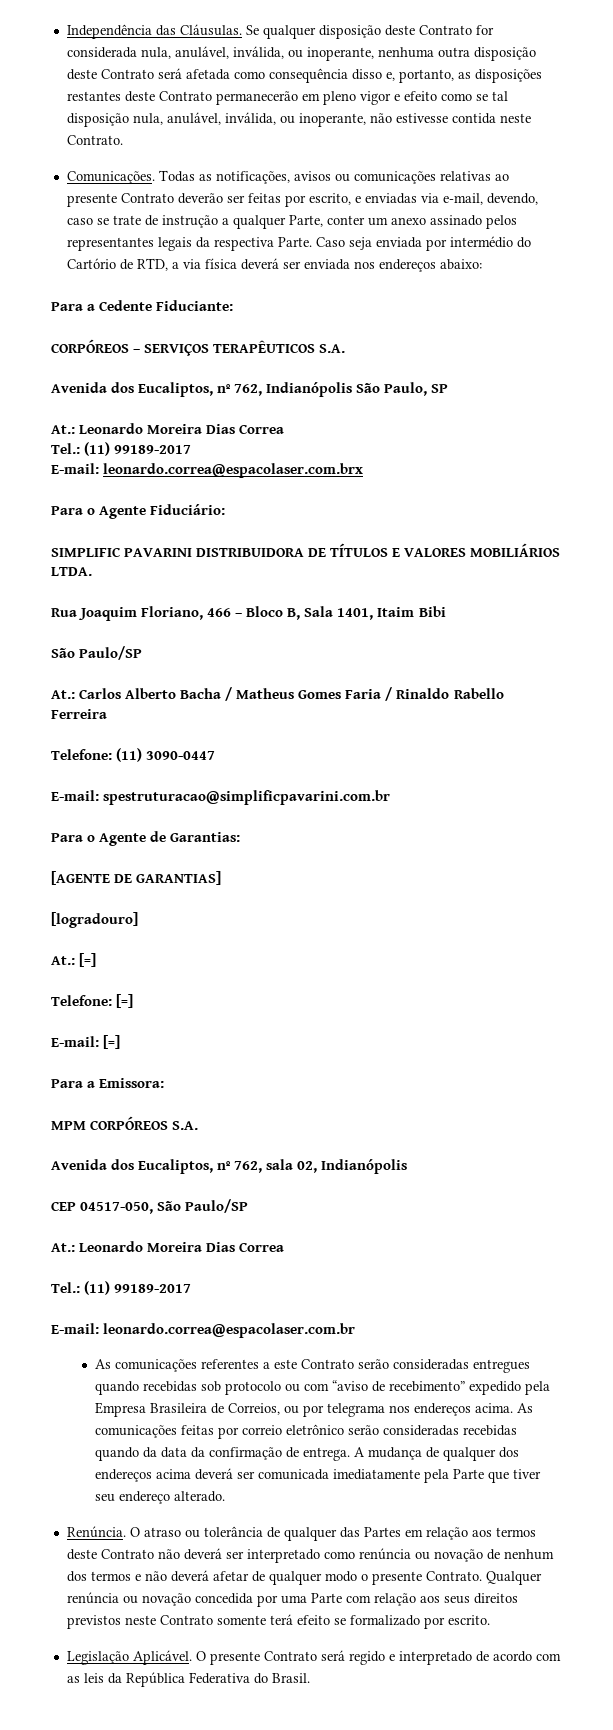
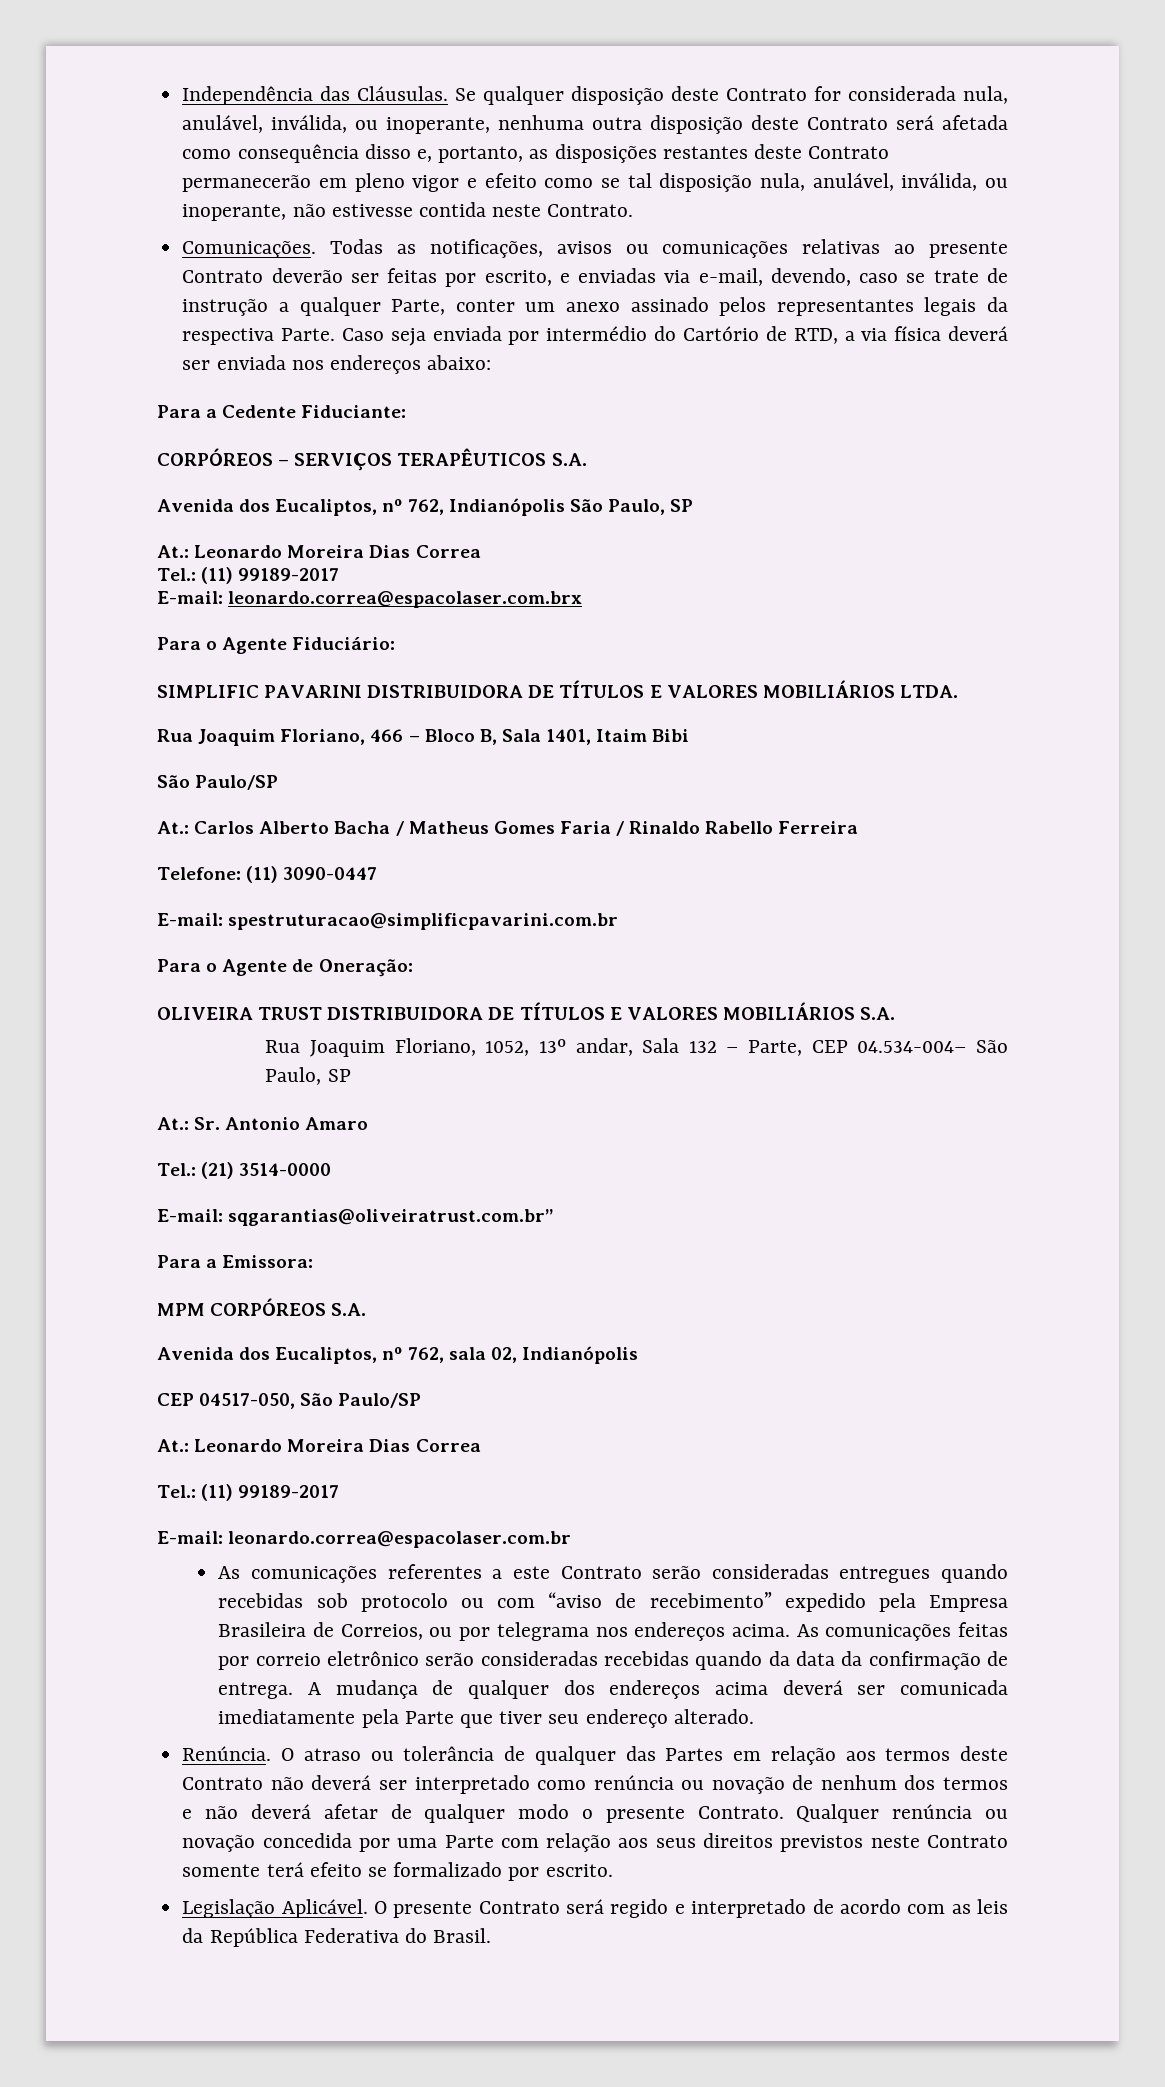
[170,832,241,842] [51,871,222,885] [51,912,138,928] [51,953,97,967] [51,994,134,1008] [51,1035,121,1049] Garantias: // [AGENTE DE GARANTIAS] // [logradouro] // At.: [=] // Telefone: [=] // E-mail: [=] -> [318,959,413,977] [157,1002,896,1020] [265,1038,1008,1057] [265,1067,351,1085] [157,1117,369,1130] [157,1162,332,1179] [157,1209,554,1226] Oneração: // OLIVEIRA TRUST DISTRIBUIDORA DE TÍTULOS E VALORES MOBILIÁRIOS S.A. // Rua Joaquim Floriano, 1052, 13º andar, Sala 132 – Parte, CEP 04.534-004– São Paulo, SP // At.: Sr. Antonio Amaro // Tel.: (21) 3514-0000 // E-mail: sqgarantias@oliveiratrust.com.br”

